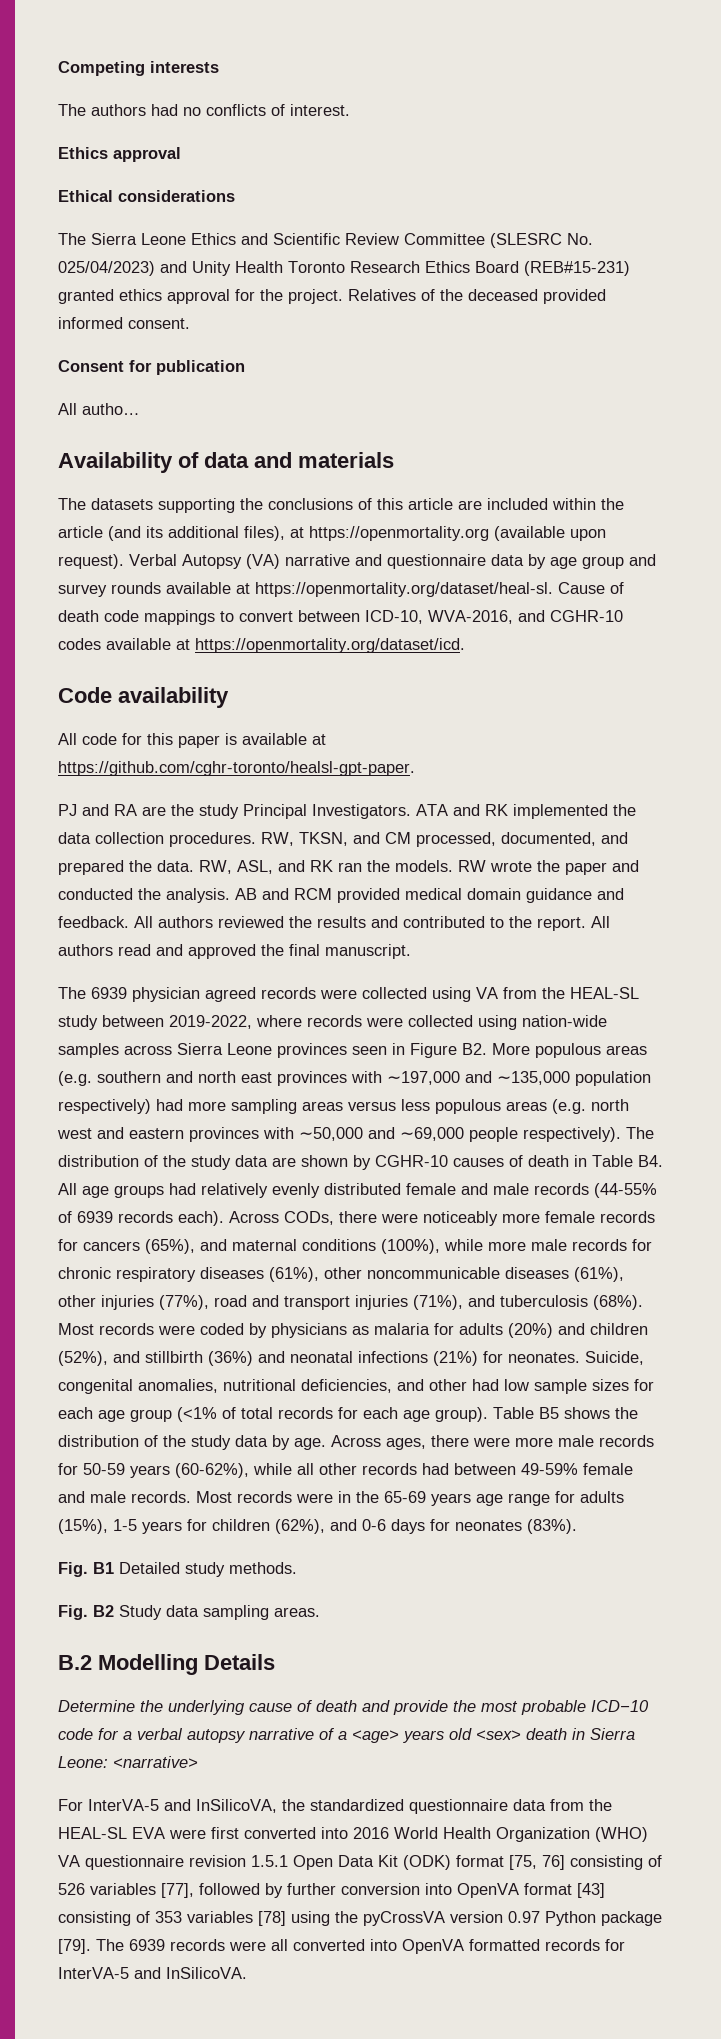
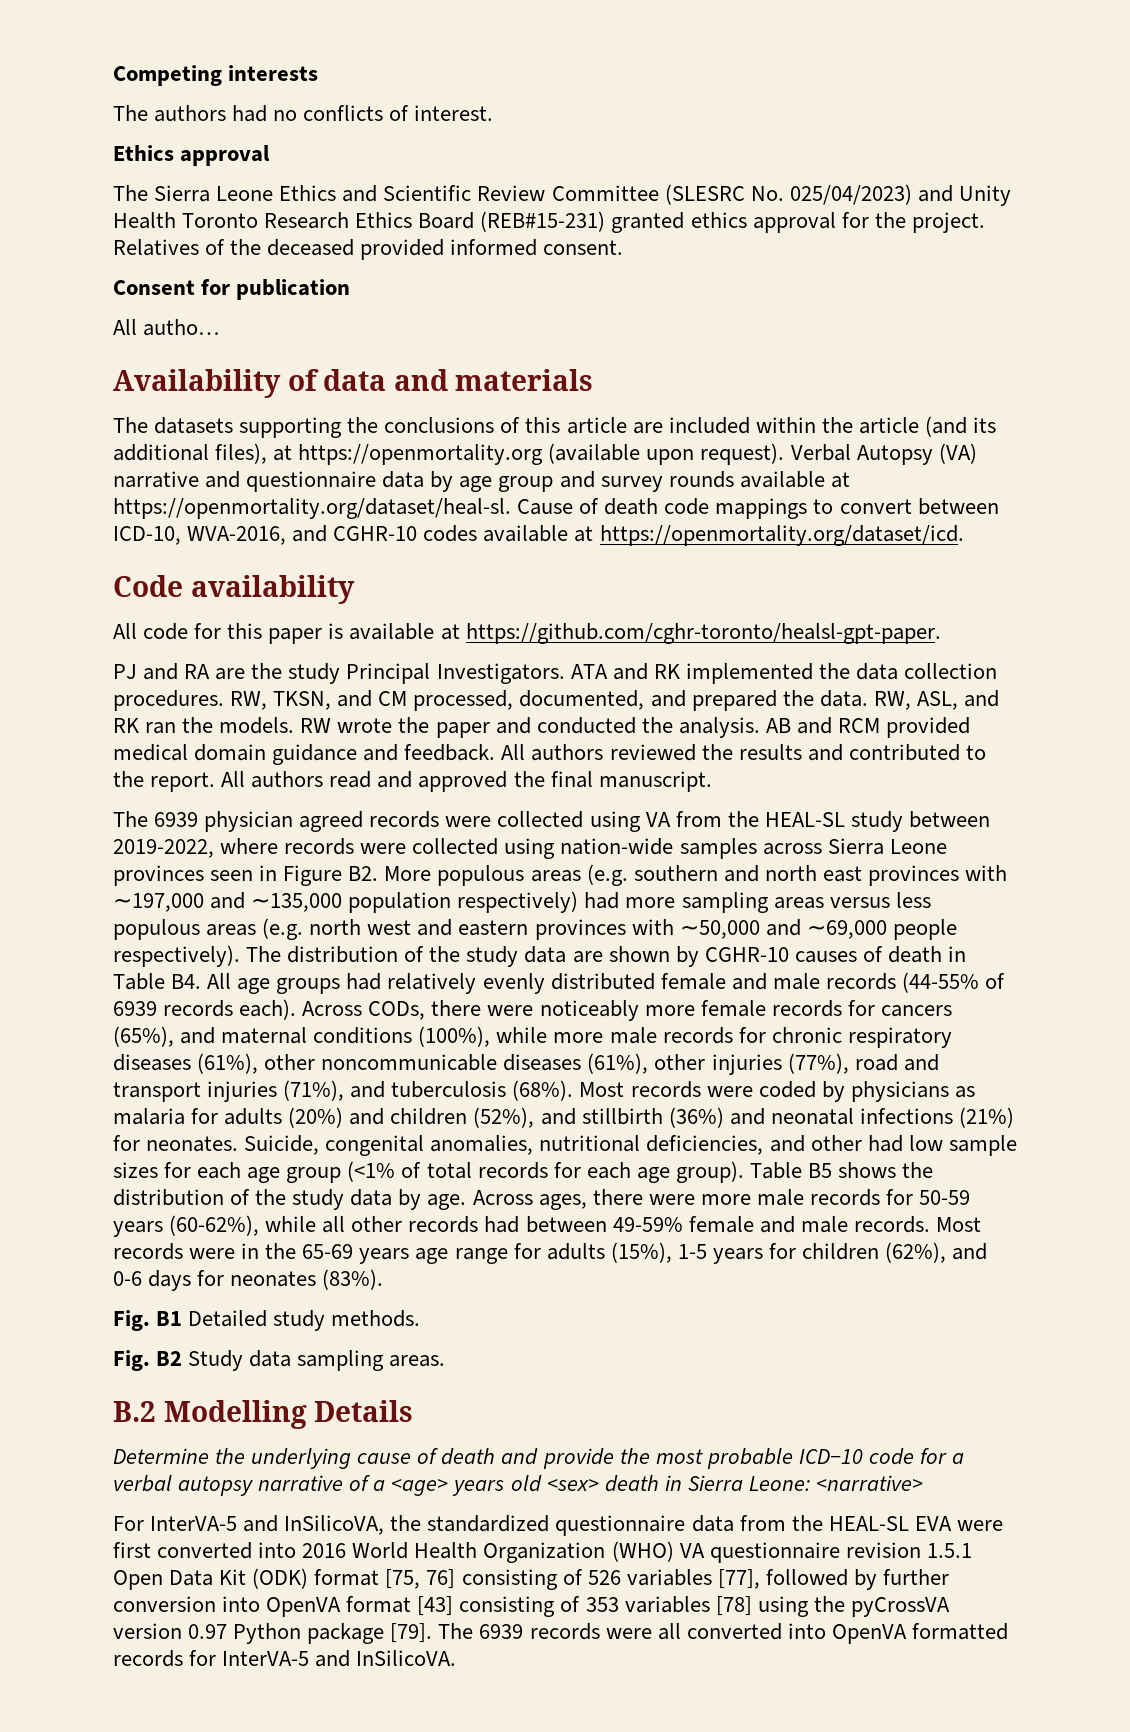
[58,190,235,202] // Ethical considerations -> (271, 155) none

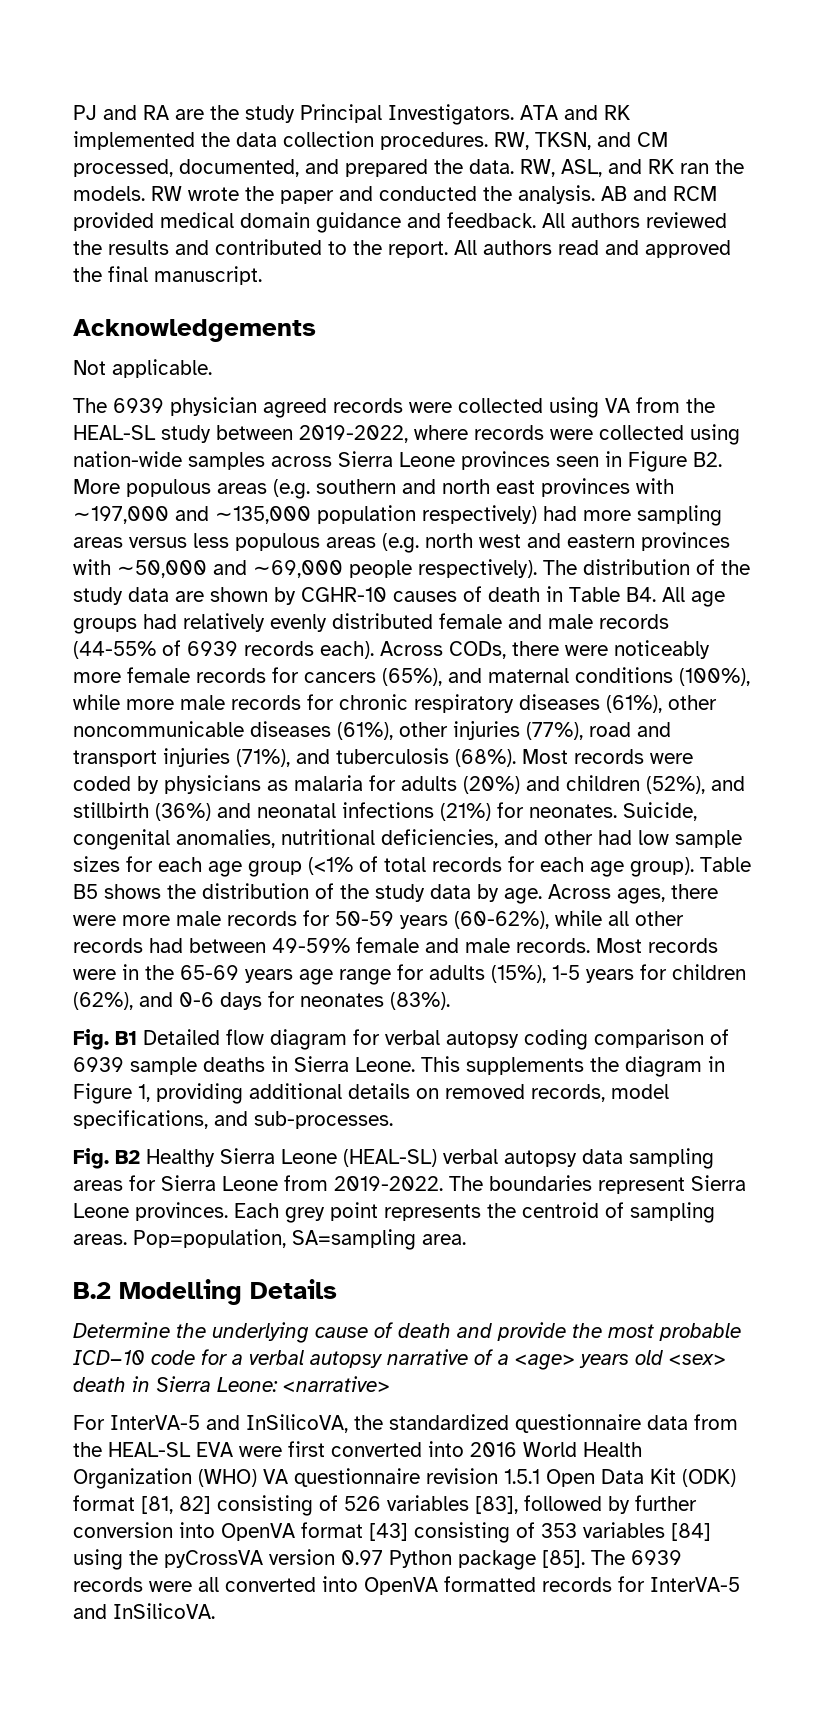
[113,65,319,86] [113,105,494,122] [113,145,271,166] [113,184,1011,206] [113,211,985,233] [113,239,624,260] [113,279,351,300] [113,319,220,336] [113,369,594,398] [113,416,997,438] [113,443,977,465] [113,471,850,492] [113,498,999,519] [113,525,964,546] [113,575,355,604] [113,623,941,644] Competing interests // The authors had no conflicts of interest. // Ethics approval // The Sierra Leone Ethics and Scientific Review Committee (SLESRC No. 025/04/2023) and Unity Health Toronto Research Ethics Board (REB#15-231) granted ethics approval for the project. Relatives of the deceased provided informed consent. // Consent for publication // All autho… // Availability of data and materials // The datasets supporting the conclusions of this article are included within the article (and its additional files), at https://openmortality.org (available upon request). Verbal Autopsy (VA) narrative and questionnaire data by age group and survey rounds available at https://openmortality.org/dataset/heal-sl. Cause of death code mappings to convert between ICD-10, WVA-2016, and CGHR-10 codes available at https://openmortality.org/dataset/icd. // Code availability // All code for this paper is available at https://github.com/cghr-toronto/healsl-gpt-paper. // -> (73, 112) none
(712, 781) none -> [73,319,316,342] [73,359,212,378] // Acknowledgements // Not applicable.
[273,1310,421,1331] [113,1350,446,1371] study methods. // Fig. B2 Study data sampling areas. -> [226,1029,729,1050] [73,1056,725,1077] [73,1083,669,1104] [73,1110,393,1129] [73,1148,714,1169] [73,1175,746,1194] [73,1202,715,1223] [73,1229,466,1250] flow diagram for verbal autopsy coding comparison of 6939 sample deaths in Sierra Leone. This supplements the diagram in Figure 1, providing additional details on removed records, model specifications, and sub-processes. // Fig. B2 Healthy Sierra Leone (HEAL-SL) verbal autopsy data sampling areas for Sierra Leone from 2019-2022. The boundaries represent Sierra Leone provinces. Each grey point represents the centroid of sampling areas. Pop=population, SA=sampling area.
[385,1569,456,1589] [75, 76] -> [141,1496,211,1514] [81, 82]
[717,1569,760,1589] [77], -> [475,1496,518,1514] [83],
[715,1596,752,1616] [78] -> [671,1523,711,1541] [84]
[390,1623,433,1643] [79]. -> [542,1550,585,1568] [85].

